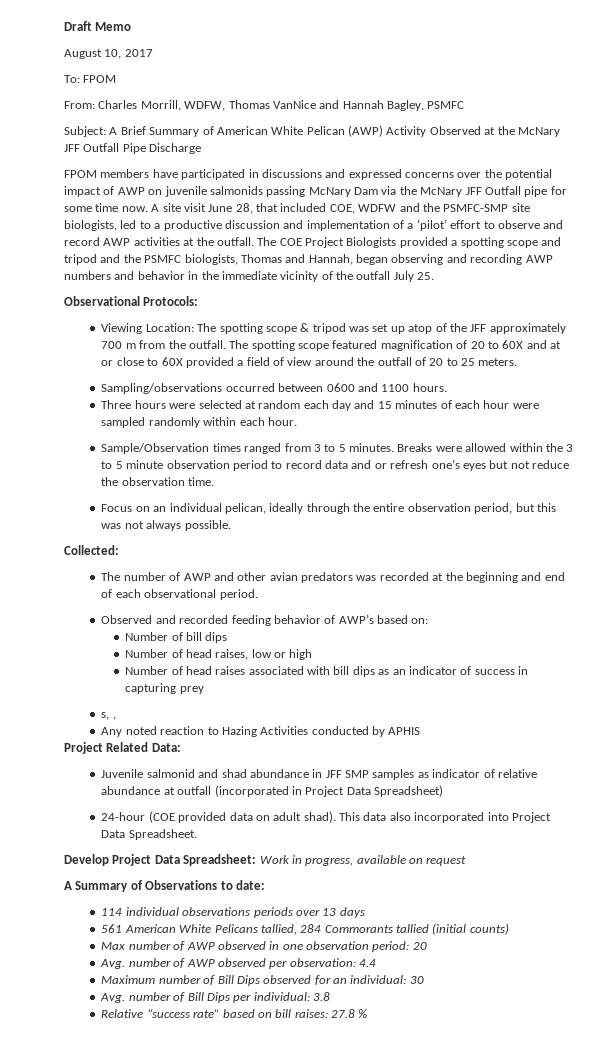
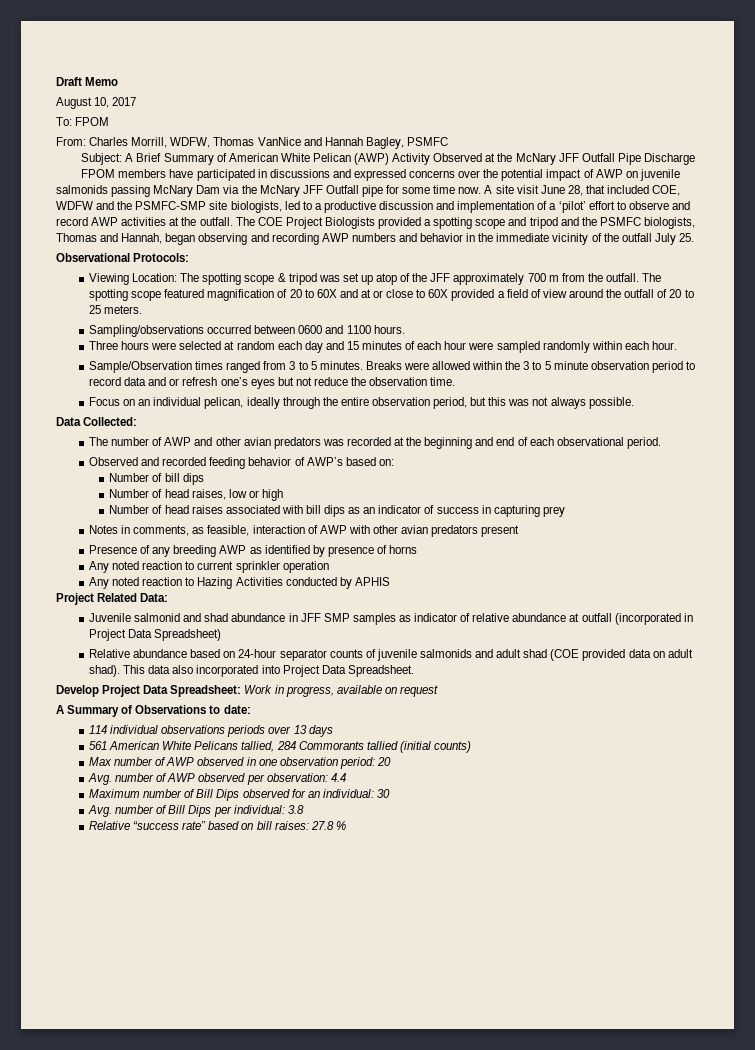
(231, 525) none -> [56,417,81,426] Data
[101,712,116,720] s, , -> [88,525,520,537] [88,545,418,557] [88,561,329,573] Notes in comments, as feasible, interaction of AWP with other avian predators present // Presence of any breeding AWP as identified by presence of horns // Any noted reaction to current sprinkler operation
[101,812,146,821] 24-hour -> [88,649,548,661] Relative abundance based on 24-hour separator counts of juvenile salmonids and adult shad

